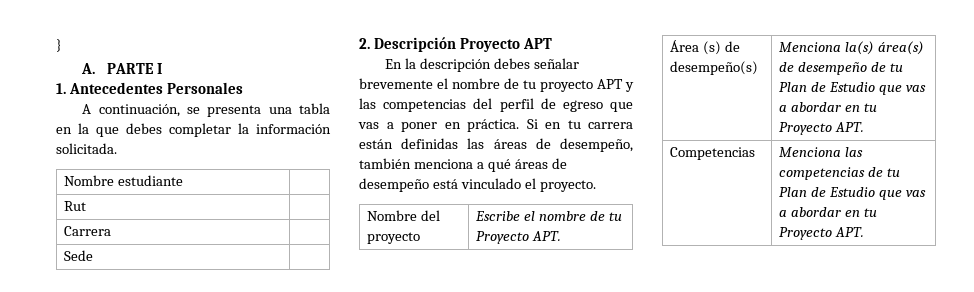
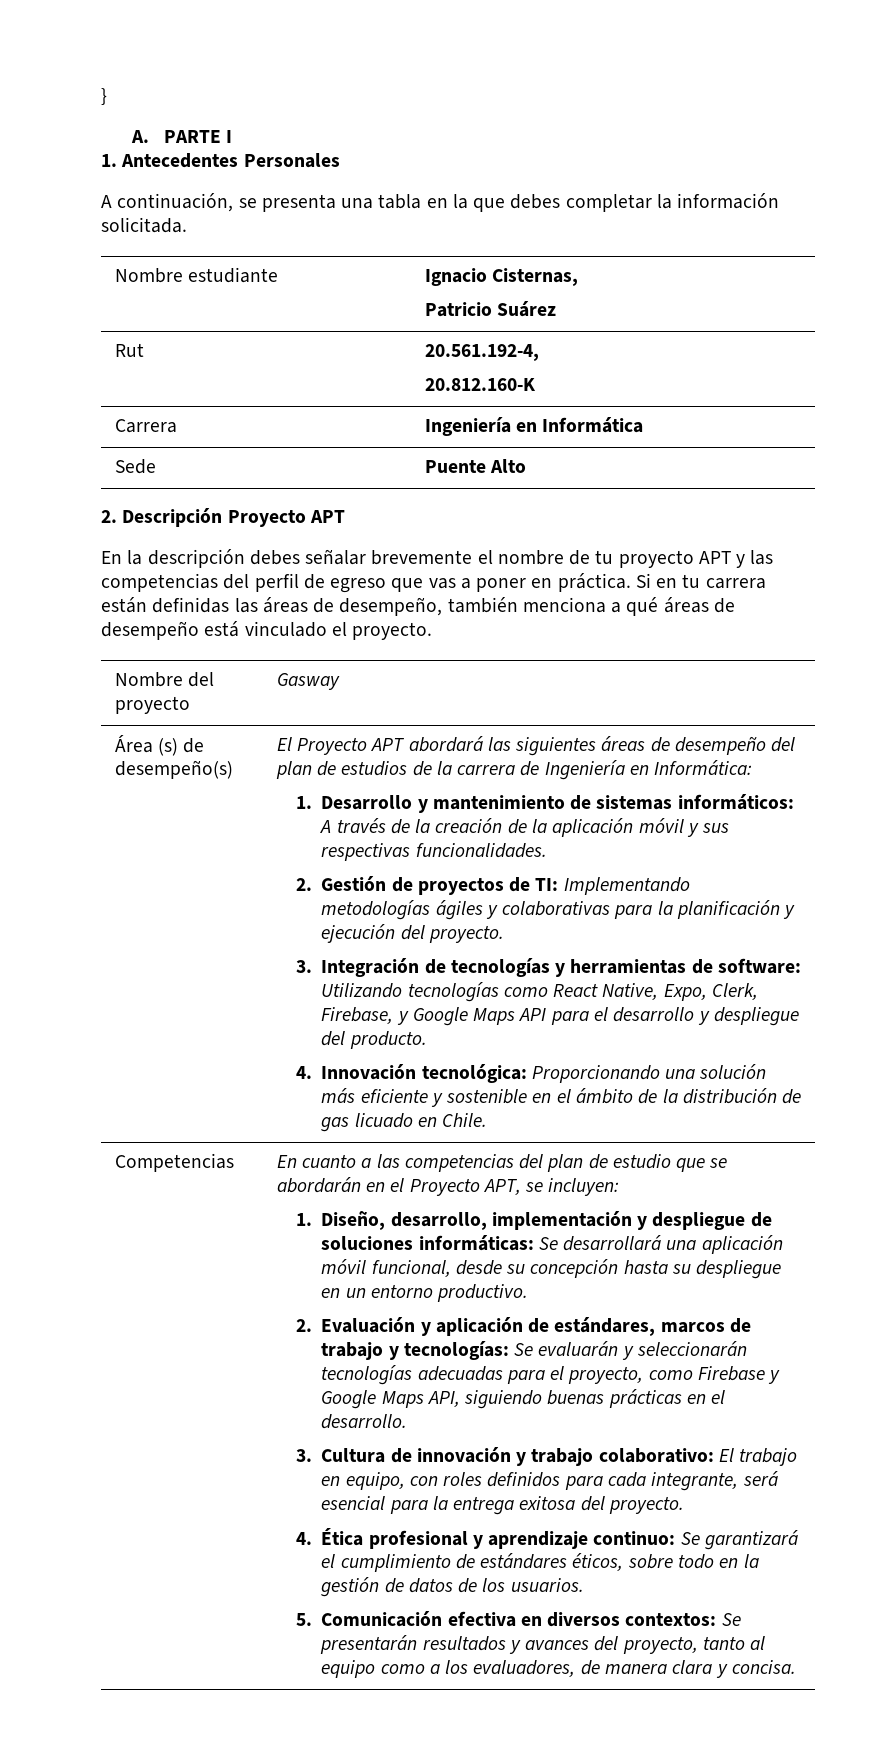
(184, 180) none -> [424,268,579,286] [424,301,557,317] Ignacio Cisternas, // Patricio Suárez
(87, 206) none -> [424,344,539,361] [424,378,536,391] 20.561.192-4, // 20.812.160-K
(112, 231) none -> [424,417,644,436] Ingeniería en Informática
(94, 255) none -> [424,459,527,473] Puente Alto
[475,211,622,221] [476,231,562,244] [670,40,740,55] [670,61,759,75] [779,41,924,55] [779,62,903,75] [779,82,926,95] [779,102,877,112] [779,122,865,135] [670,147,756,160] [779,147,864,157] [779,167,900,180] [779,187,926,200] [779,207,877,217] [779,227,865,240] Escribe el nombre de tu Proyecto APT. // Área (s) de desempeño(s) | Menciona la(s) área(s) de desempeño de tu Plan de Estudio que vas a abordar en tu Proyecto APT. // Competencias | Menciona las competencias de tu Plan de Estudio que vas a abordar en tu Proyecto APT. -> [276,673,340,690] [114,735,205,756] [114,760,233,779] [276,736,796,756] [275,760,753,780] [295,794,794,813] [320,818,730,837] [321,843,547,861] [295,876,690,895] [321,900,796,920] [321,924,504,943] [295,958,801,977] [321,982,758,1002] [321,1007,799,1026] [321,1031,427,1049] [295,1064,767,1083] [321,1088,802,1107] [321,1113,488,1132] [114,1153,234,1172] [276,1154,728,1172] [276,1177,620,1196] [295,1211,772,1230] [321,1235,783,1254] [321,1259,782,1279] [321,1284,529,1302] [295,1317,751,1336] [321,1341,747,1360] [321,1365,781,1385] [321,1389,726,1409] [321,1414,408,1429] [295,1447,798,1466] [321,1471,778,1491] [321,1496,684,1515] [295,1528,798,1550] [321,1553,759,1572] [321,1577,584,1597] [295,1611,741,1627] [320,1635,766,1654] [321,1660,796,1678] Gasway // Área (s) de desempeño(s) | El Proyecto APT abordará las siguientes áreas de desempeño del plan de estudios de la carrera de Ingeniería en Informática: // 1. Desarrollo y mantenimiento de sistemas informáticos: A través de la creación de la aplicación móvil y sus respectivas funcionalidades. // 2. Gestión de proyectos de TI: Implementando metodologías ágiles y colaborativas para la planificación y ejecución del proyecto. // 3. Integración de tecnologías y herramientas de software: Utilizando tecnologías como React Native, Expo, Clerk, Firebase, y Google Maps API para el desarrollo y despliegue del producto. // 4. Innovación tecnológica: Proporcionando una solución más eficiente y sostenible en el ámbito de la distribución de gas licuado en Chile. // Competencias | En cuanto a las competencias del plan de estudio que se abordarán en el Proyecto APT, se incluyen: // 1. Diseño, desarrollo, implementación y despliegue de soluciones informáticas: Se desarrollará una aplicación móvil funcional, desde su concepción hasta su despliegue en un entorno productivo. // 2. Evaluación y aplicación de estándares, marcos de trabajo y tecnologías: Se evaluarán y seleccionarán tecnologías adecuadas para el proyecto, como Firebase y Google Maps API, siguiendo buenas prácticas en el desarrollo. // 3. Cultura de innovación y trabajo colaborativo: El trabajo en equipo, con roles definidos para cada integrante, será esencial para la entrega exitosa del proyecto. // 4. Ética profesional y aprendizaje continuo: Se garantizará el cumplimiento de estándares éticos, sobre todo en la gestión de datos de los usuarios. // 5. Comunicación efectiva en diversos contextos: Se presentarán resultados y avances del proyecto, tanto al equipo como a los evaluadores, de manera clara y concisa.

